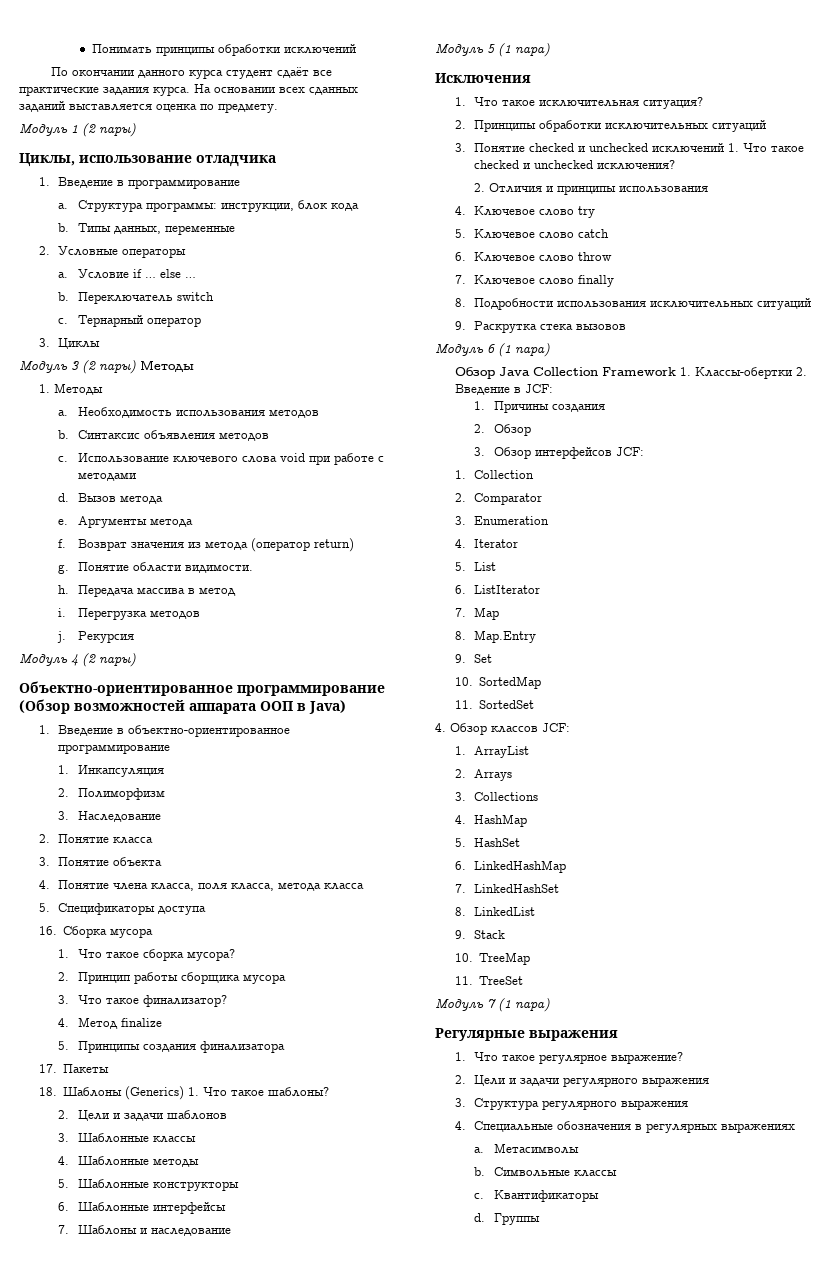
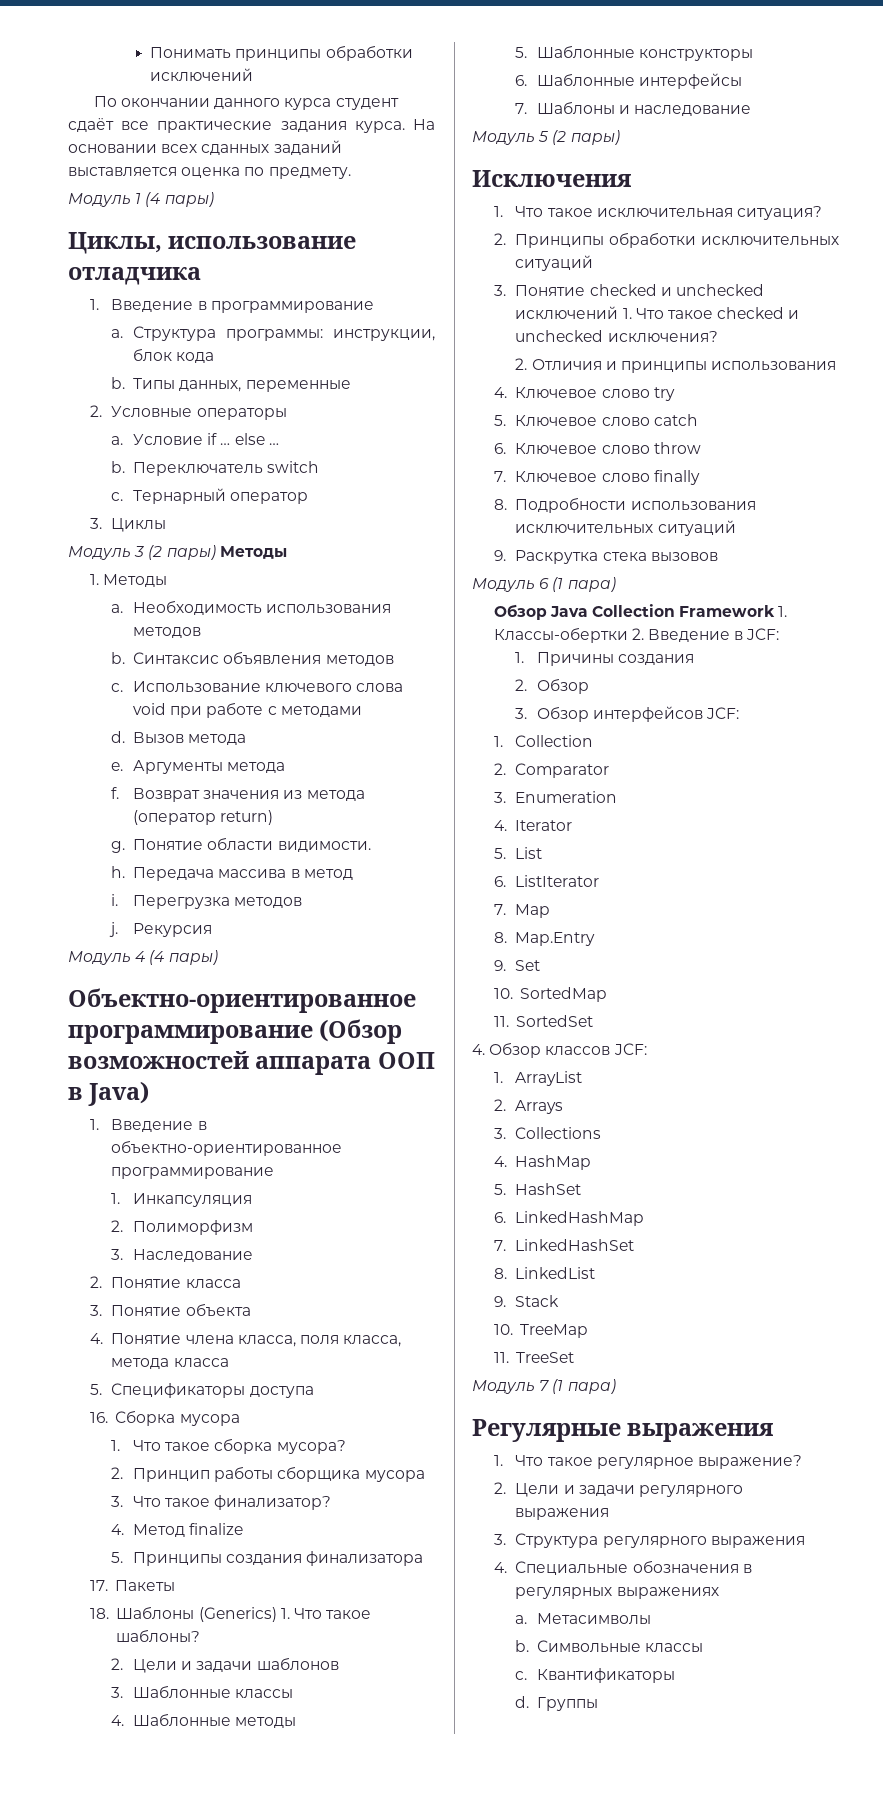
[82,123,96,137] (2 -> [145,192,161,207] (4
[82,653,96,667] (2 -> [149,950,165,965] (4
[498,43,550,57] (1 пара) -> [552,130,620,145] (2 пары)

